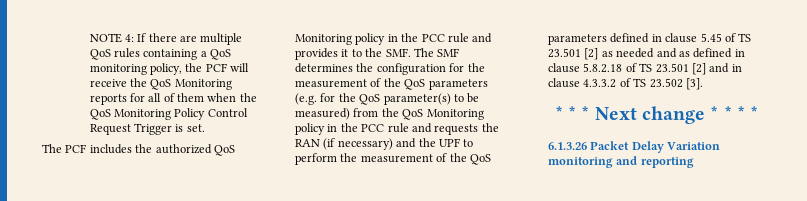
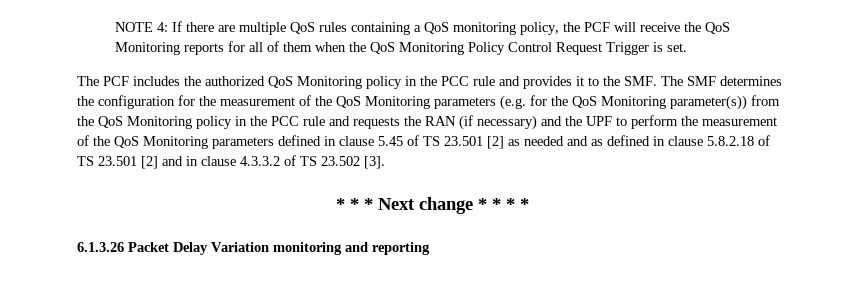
(426, 84) none -> [365,96,430,109] Monitoring
[383,93,480,105] [295,108,350,120] parameter(s) to be measured) -> [601,95,747,110] Monitoring parameter(s))
(491, 159) none -> [143,136,208,149] Monitoring

